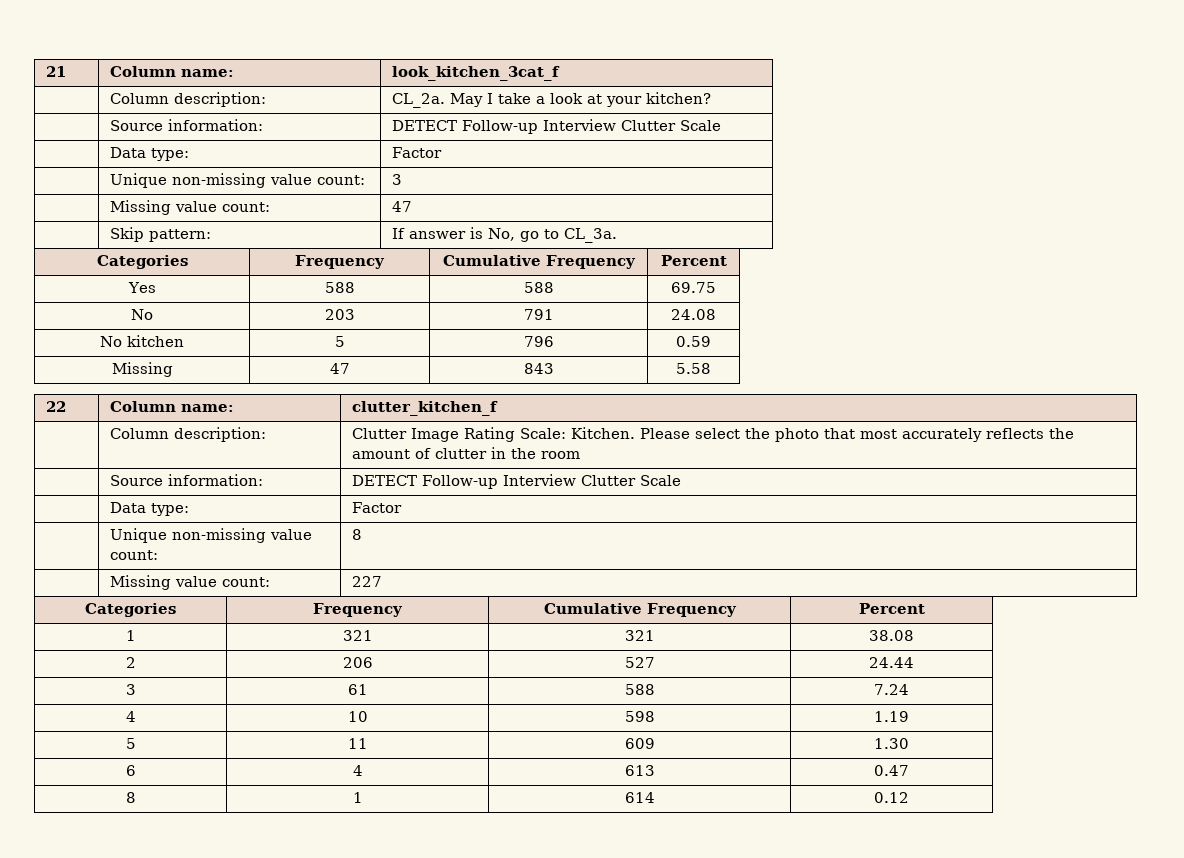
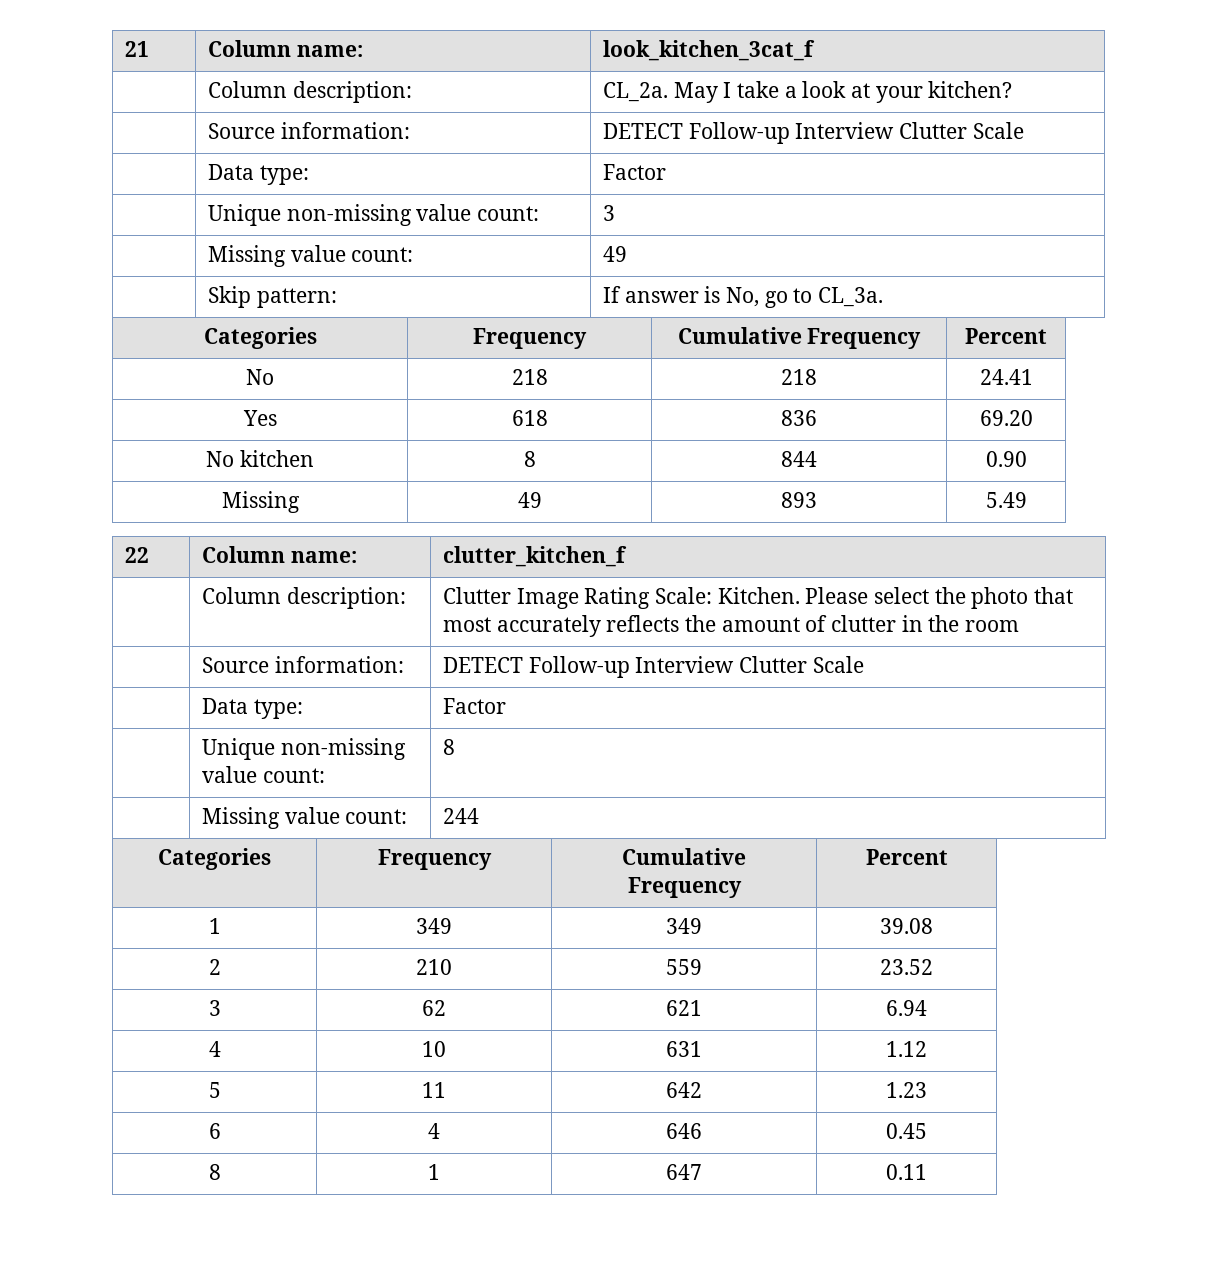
[392,201,413,212] 47 -> [603,246,628,262] 49
[127,282,156,293] [324,282,355,293] [523,282,554,293] [671,282,716,293] [131,309,153,320] [324,309,355,320] [523,309,554,320] [671,309,716,320] [100,335,184,347] [334,336,345,347] [523,336,554,347] [676,336,711,347] [111,362,173,377] [329,363,350,374] [523,363,554,374] [676,363,711,374] Yes | 588 | 588 | 69.75 // No | 203 | 791 | 24.08 // No kitchen | 5 | 796 | 0.59 // Missing | 47 | 843 | 5.58 -> [246,369,274,385] [511,369,548,385] [781,369,817,385] [979,369,1033,385] [242,410,277,426] [511,410,548,426] [781,410,817,426] [979,410,1033,426] [206,450,314,467] [523,451,536,467] [781,451,817,467] [985,451,1027,467] [221,491,300,513] [517,492,542,508] [781,492,817,508] [985,492,1027,508] No | 218 | 218 | 24.41 // Yes | 618 | 836 | 69.20 // No kitchen | 8 | 844 | 0.90 // Missing | 49 | 893 | 5.49
[352,576,383,587] 227 -> [443,808,480,824] 244
[342,630,373,641] [624,630,655,641] [869,630,914,641] [125,657,136,668] [342,657,373,668] [624,657,655,668] [869,657,914,668] [125,684,136,695] [347,684,368,695] [624,684,655,695] [874,684,909,695] 321 | 321 | 38.08 // 2 | 206 | 527 | 24.44 // 3 | 61 | 588 | 7.24 -> [416,918,452,934] [666,918,702,934] [880,918,933,934] [208,959,221,975] [416,959,452,975] [666,959,702,975] [880,959,933,975] [208,1000,221,1016] [422,1000,446,1016] [666,1000,702,1016] [886,1000,927,1016] 349 | 349 | 39.08 // 2 | 210 | 559 | 23.52 // 3 | 62 | 621 | 6.94
[624,711,655,722] [874,711,909,722] 598 | 1.19 -> [666,1041,702,1057] [886,1041,927,1057] 631 | 1.12
[624,738,655,749] [874,738,909,749] 609 | 1.30 -> [666,1082,702,1098] [886,1082,927,1098] 642 | 1.23
[624,765,655,776] [874,765,909,776] 613 | 0.47 -> [666,1123,702,1139] [886,1123,927,1139] 646 | 0.45
[624,792,655,803] [874,792,909,803] 614 | 0.12 -> [666,1164,702,1180] [886,1164,927,1180] 647 | 0.11

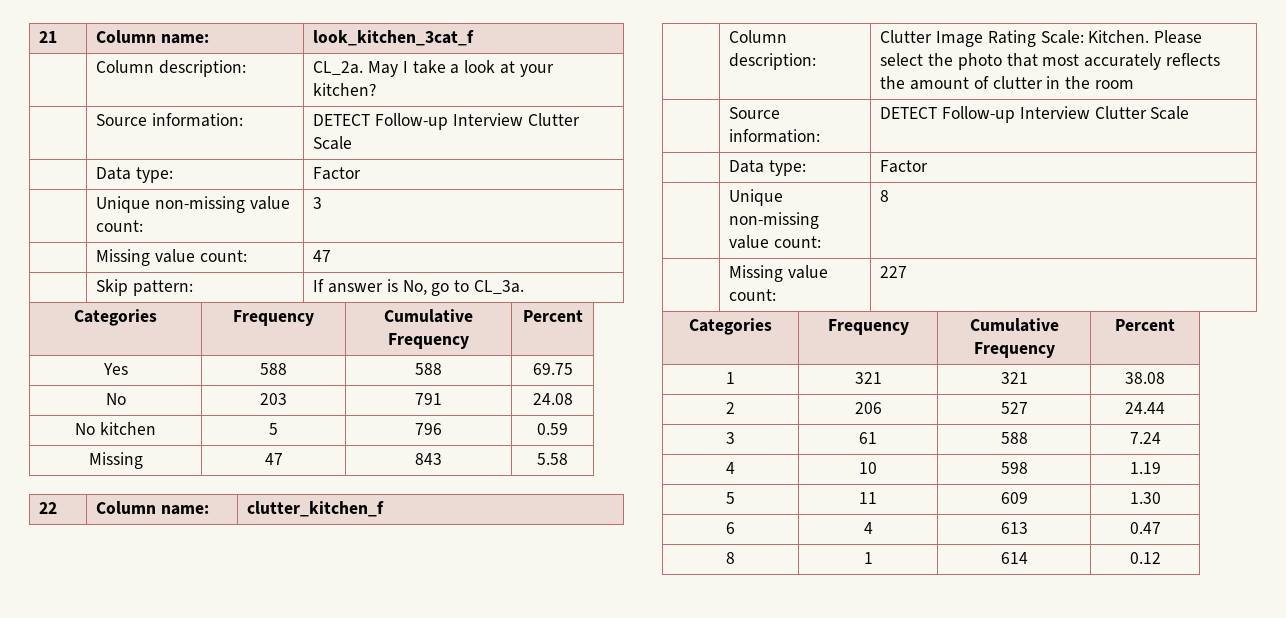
[603,246,628,262] 49 -> [313,250,332,262] 47
[246,369,274,385] [511,369,548,385] [781,369,817,385] [979,369,1033,385] [242,410,277,426] [511,410,548,426] [781,410,817,426] [979,410,1033,426] [206,450,314,467] [523,451,536,467] [781,451,817,467] [985,451,1027,467] [221,491,300,513] [517,492,542,508] [781,492,817,508] [985,492,1027,508] No | 218 | 218 | 24.41 // Yes | 618 | 836 | 69.20 // No kitchen | 8 | 844 | 0.90 // Missing | 49 | 893 | 5.49 -> [102,363,128,375] [260,363,287,375] [415,363,443,375] [532,363,573,375] [105,393,126,405] [260,393,287,405] [415,393,443,405] [532,393,573,405] [75,422,156,435] [269,423,278,435] [415,423,443,435] [537,423,568,435] [88,452,143,469] [264,453,283,465] [415,453,443,465] [537,453,568,465] Yes | 588 | 588 | 69.75 // No | 203 | 791 | 24.08 // No kitchen | 5 | 796 | 0.59 // Missing | 47 | 843 | 5.58
[443,808,480,824] 244 -> [880,266,908,278] 227
[416,918,452,934] [666,918,702,934] [880,918,933,934] [208,959,221,975] [416,959,452,975] [666,959,702,975] [880,959,933,975] [208,1000,221,1016] [422,1000,446,1016] [666,1000,702,1016] [886,1000,927,1016] 349 | 349 | 39.08 // 2 | 210 | 559 | 23.52 // 3 | 62 | 621 | 6.94 -> [854,372,882,384] [1000,372,1028,384] [1125,372,1165,384] [726,402,735,414] [854,402,882,414] [1000,402,1028,414] [1125,402,1165,414] [726,432,735,444] [859,432,877,444] [1000,432,1028,444] [1129,432,1161,444] 321 | 321 | 38.08 // 2 | 206 | 527 | 24.44 // 3 | 61 | 588 | 7.24
[666,1041,702,1057] [886,1041,927,1057] 631 | 1.12 -> [1000,462,1028,474] [1129,462,1161,474] 598 | 1.19
[666,1082,702,1098] [886,1082,927,1098] 642 | 1.23 -> [1000,492,1028,504] [1129,492,1161,504] 609 | 1.30
[666,1123,702,1139] [886,1123,927,1139] 646 | 0.45 -> [1000,522,1028,534] [1129,522,1161,534] 613 | 0.47
[666,1164,702,1180] [886,1164,927,1180] 647 | 0.11 -> [1000,552,1028,564] [1129,552,1161,564] 614 | 0.12

